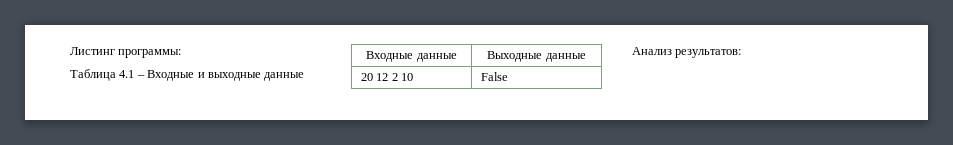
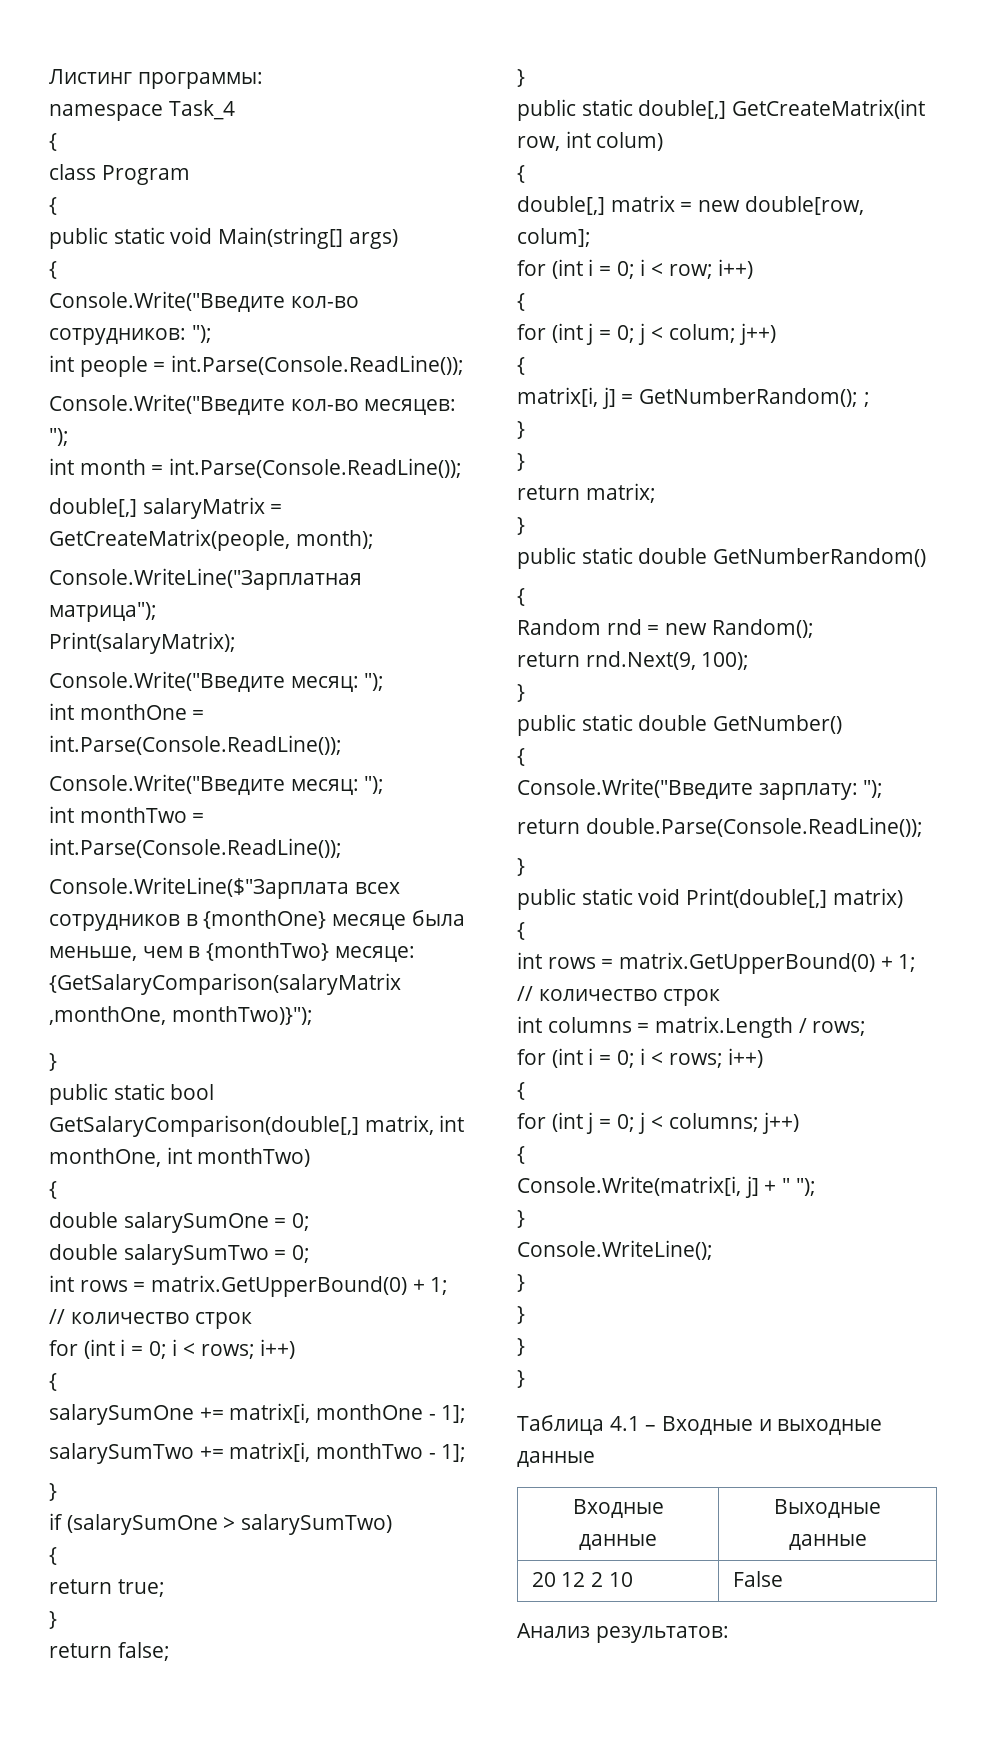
(182, 53) none -> [49,100,235,121] [49,133,57,151] [49,164,190,185] [49,197,57,215] [49,227,398,249] [49,261,57,279] [49,291,359,312] [49,325,212,345] [49,355,465,377] [49,394,457,415] [49,428,69,446] [49,458,463,478] [49,497,283,519] [49,529,374,551] [49,568,362,590] [49,602,157,622] [49,632,236,654] [49,671,385,692] [49,703,205,720] [49,735,342,755] [49,774,385,795] [49,806,205,823] [49,838,342,858] [49,877,400,899] [49,910,465,931] [49,942,415,962] [49,973,401,995] [49,1006,313,1025] [49,1053,57,1071] [49,1083,215,1105] [49,1115,465,1137] [49,1147,311,1167] [49,1181,57,1199] [49,1212,311,1233] [49,1244,311,1265] [49,1275,449,1297] [49,1309,253,1329] [49,1339,296,1359] [49,1373,57,1391] [49,1403,467,1425] [49,1442,467,1464] [49,1483,57,1501] [49,1513,393,1535] [49,1547,57,1565] [49,1579,165,1597] [49,1611,57,1629] [49,1642,170,1661] [517,69,525,87] [517,99,926,121] [517,131,664,151] [517,165,525,183] [517,195,864,215] [517,228,591,247] [517,259,754,279] [517,293,525,311] [517,323,777,345] [517,357,525,375] [517,387,870,409] [517,421,525,439] [517,453,525,471] [517,483,656,503] [517,517,525,535] [517,547,927,569] [517,588,525,606] [517,619,814,638] [517,651,750,670] [517,684,525,702] [517,714,843,736] [517,748,525,766] [517,778,884,800] [517,817,923,837] [517,858,525,876] [517,888,903,910] [517,922,525,940] [517,952,917,974] [517,986,721,1006] [517,1016,867,1038] [517,1048,764,1068] [517,1082,525,1100] [517,1112,800,1134] [517,1146,525,1164] [517,1176,816,1198] [517,1210,525,1228] [517,1240,713,1260] [517,1274,525,1292] [517,1306,525,1324] [517,1338,525,1356] [517,1370,525,1388] // namespace Task_4 // { // class Program // { // public static void Main(string[] args) // { // Console.Write("Введите кол-во сотрудников: "); // int people = int.Parse(Console.ReadLine()); // Console.Write("Введите кол-во месяцев: "); // int month = int.Parse(Console.ReadLine()); // double[,] salaryMatrix = GetCreateMatrix(people, month); // Console.WriteLine("Зарплатная матрица"); // Print(salaryMatrix); // Console.Write("Введите месяц: "); // int monthOne = int.Parse(Console.ReadLine()); // Console.Write("Введите месяц: "); // int monthTwo = int.Parse(Console.ReadLine()); // Console.WriteLine($"Зарплата всех сотрудников в {monthOne} месяце была меньше, чем в {monthTwo} месяце: {GetSalaryComparison(salaryMatrix ,monthOne, monthTwo)}"); // } // public static bool GetSalaryComparison(double[,] matrix, int monthOne, int monthTwo) // { // double salarySumOne = 0; // double salarySumTwo = 0; // int rows = matrix.GetUpperBound(0) + 1; // количество строк // for (int i = 0; i < rows; i++) // { // salarySumOne += matrix[i, monthOne - 1]; // salarySumTwo += matrix[i, monthTwo - 1]; // } // if (salarySumOne > salarySumTwo) // { // return true; // } // return false; // } // public static double[,] GetCreateMatrix(int row, int colum) // { // double[,] matrix = new double[row, colum]; // for (int i = 0; i < row; i++) // { // for (int j = 0; j < colum; j++) // { // matrix[i, j] = GetNumberRandom(); ; // } // } // return matrix; // } // public static double GetNumberRandom() // { // Random rnd = new Random(); // return rnd.Next(9, 100); // } // public static double GetNumber() // { // Console.Write("Введите зарплату: "); // return double.Parse(Console.ReadLine()); // } // public static void Print(double[,] matrix) // { // int rows = matrix.GetUpperBound(0) + 1; // количество строк // int columns = matrix.Length / rows; // for (int i = 0; i < rows; i++) // { // for (int j = 0; j < columns; j++) // { // Console.Write(matrix[i, j] + " "); // } // Console.WriteLine(); // } // } // } // }

